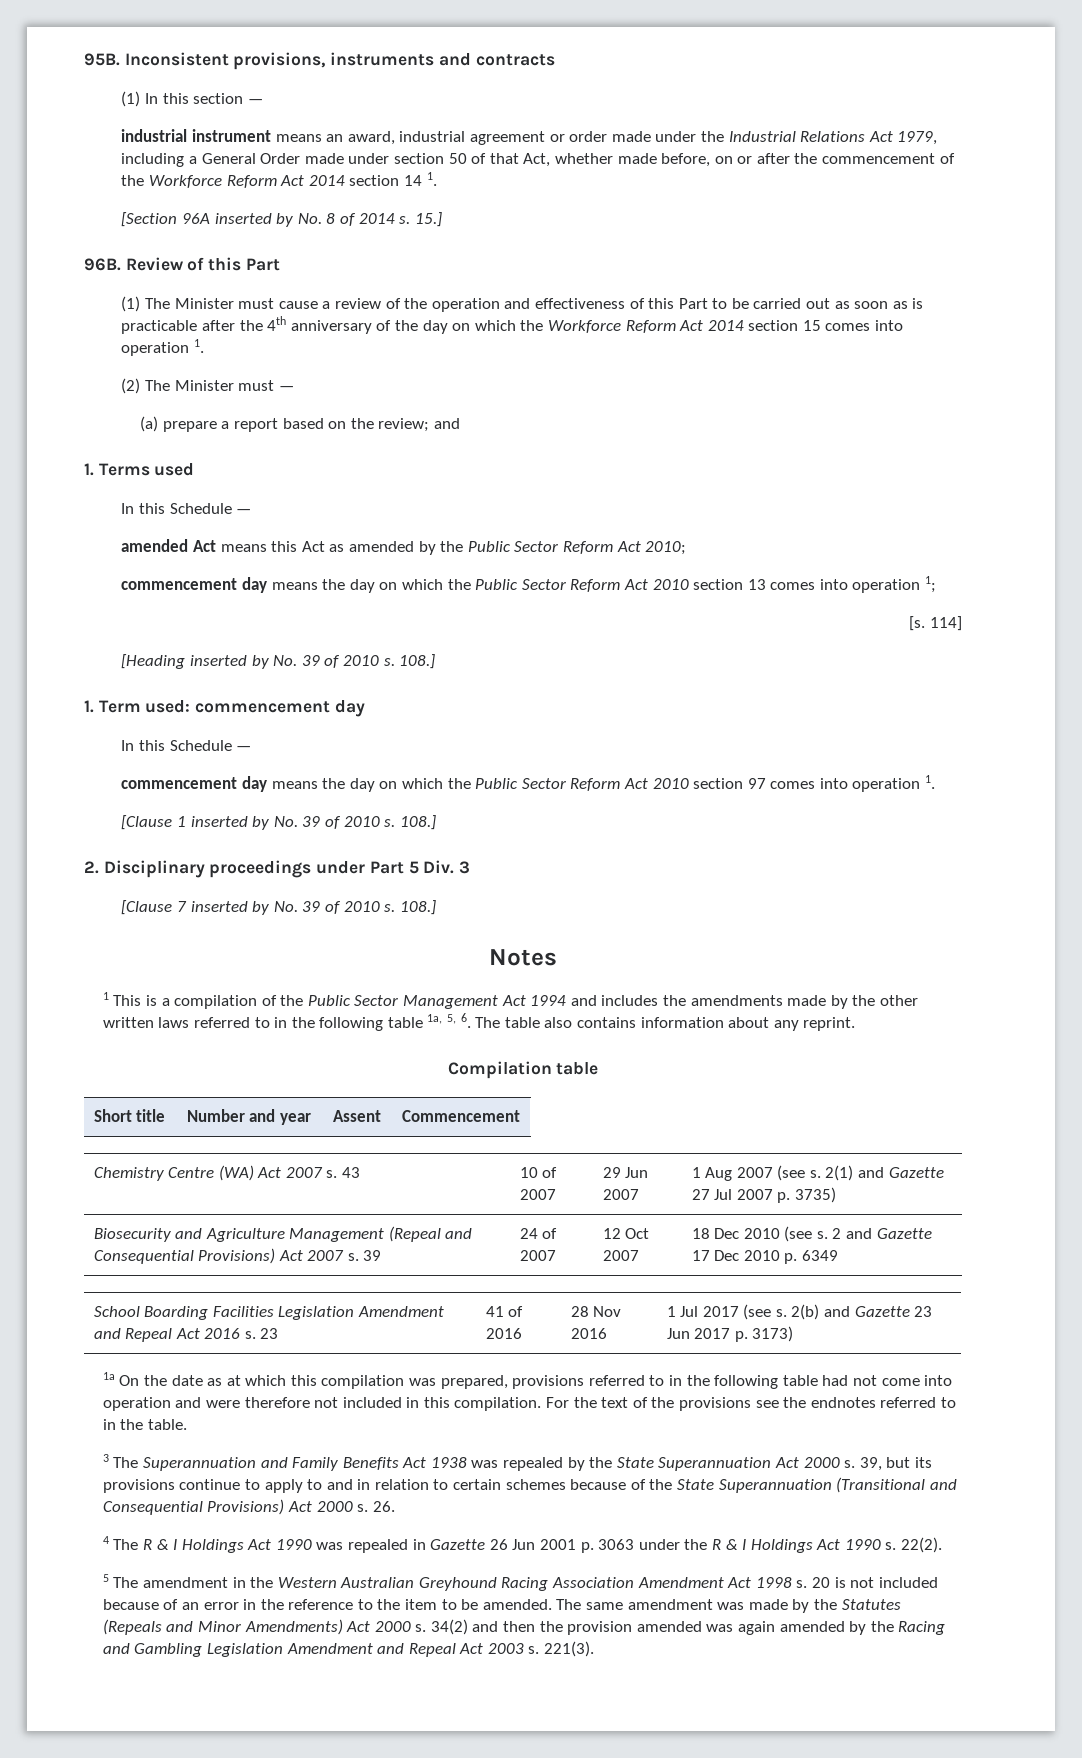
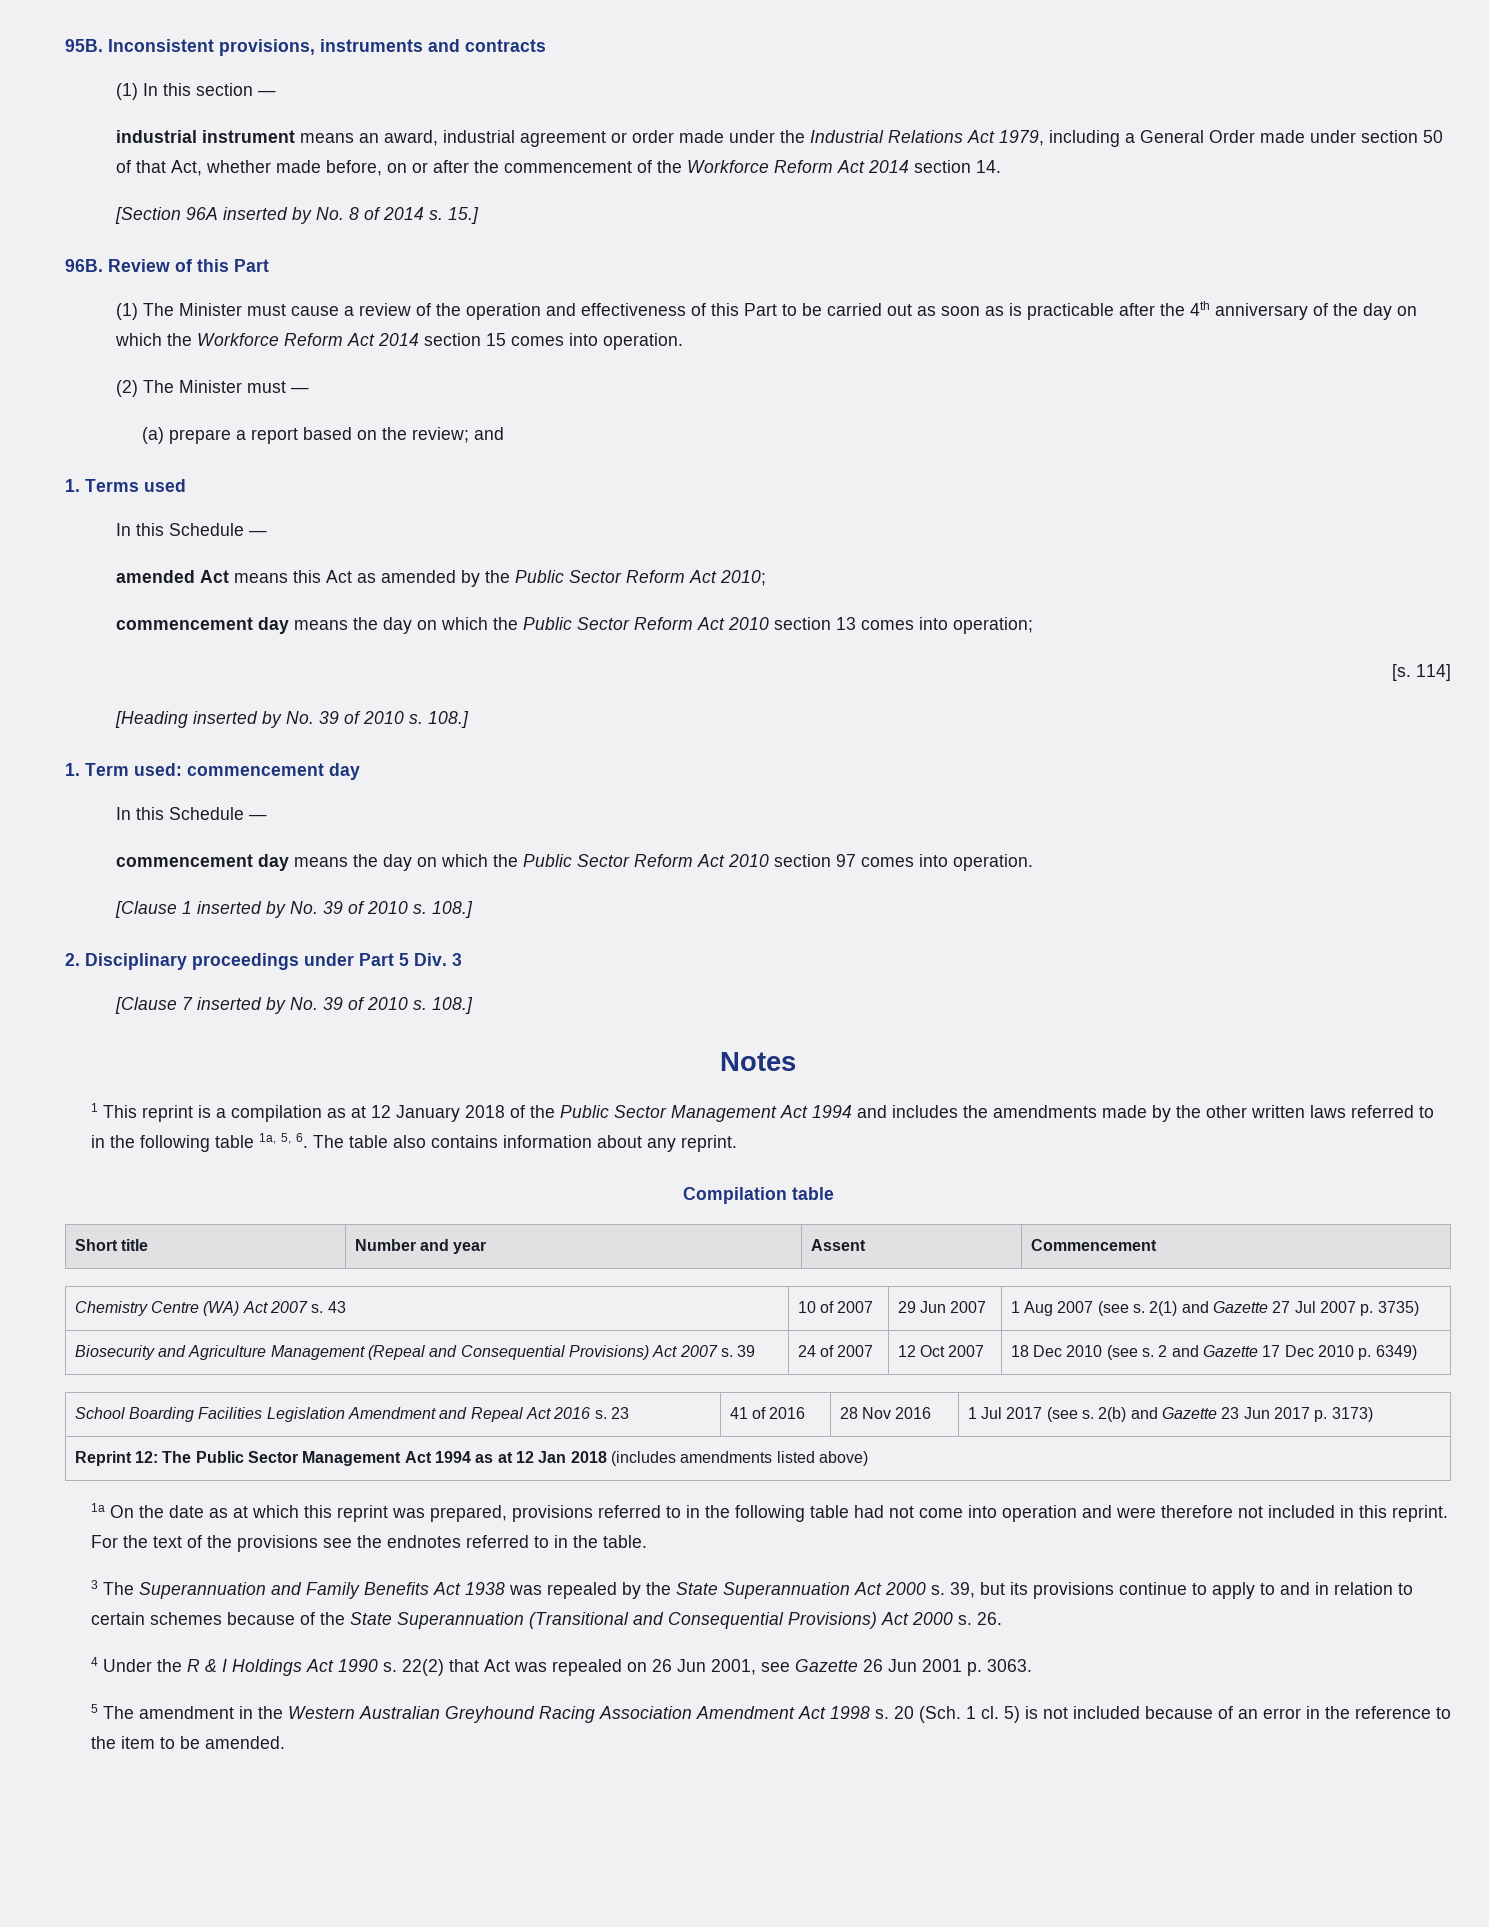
[403,172,437,186] 14 1. -> [976,160,1002,173] 14.
[121,339,205,356] operation 1. -> [603,333,684,350] operation.
[852,576,937,593] operation 1; -> [953,617,1034,634] operation;
[852,775,936,792] operation 1. -> [953,854,1034,871] operation.
(142, 1000) none -> [141,1105,193,1122] reprint
(258, 1002) none -> [326,1105,505,1122] as at 12 January 2018
[801,1250,838,1261] 6349 -> [1375,1345,1417,1360] 6349)
(794, 1334) none -> [74,1451,868,1466] // Reprint 12: The Public Sector Management Act 1994 as at 12 Jan 2018 (includes amendments listed above)
[321,1375,405,1389] compilation -> [336,1505,388,1522] reprint
[454,1397,542,1411] compilation. -> [1391,1505,1448,1522] reprint.
[113,1539,680,1553] The R & I Holdings Act 1990 was repealed in Gazette 26 Jun 2001 p. 3063 under -> [102,1659,152,1672] Under
[901,1537,943,1553] 22(2). -> [401,1659,1032,1676] 22(2) that Act was repealed on 26 Jun 2001, see Gazette 26 Jun 2001 p. 3063.
(830, 1582) none -> [918,1706,1020,1723] (Sch. 1 cl. 5)
[556,1599,901,1613] [102,1619,946,1635] [102,1641,595,1657] The same amendment was made by the Statutes (Repeals and Minor Amendments) Act 2000 s. 34(2) and then the provision amended was again amended by the Racing and Gambling Legislation Amendment and Repeal Act 2003 s. 221(3). -> (285, 1742) none

